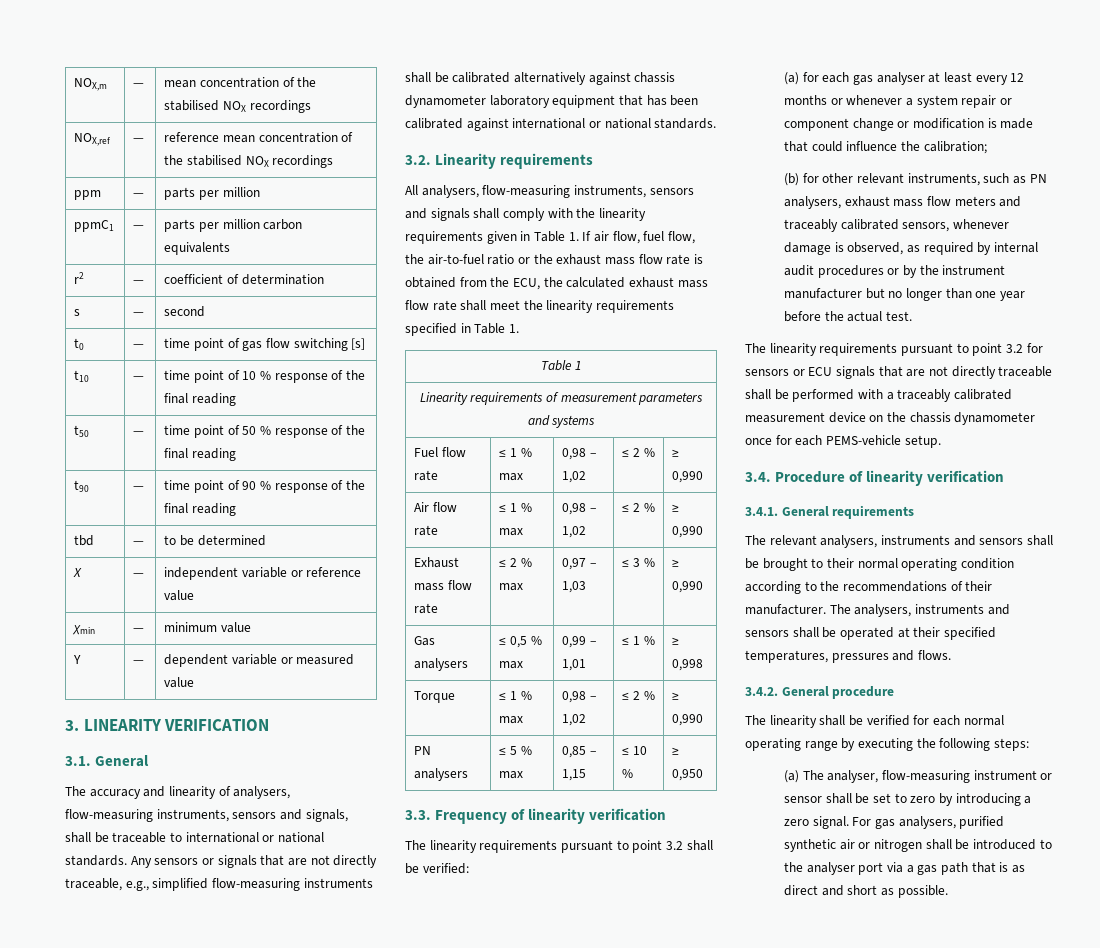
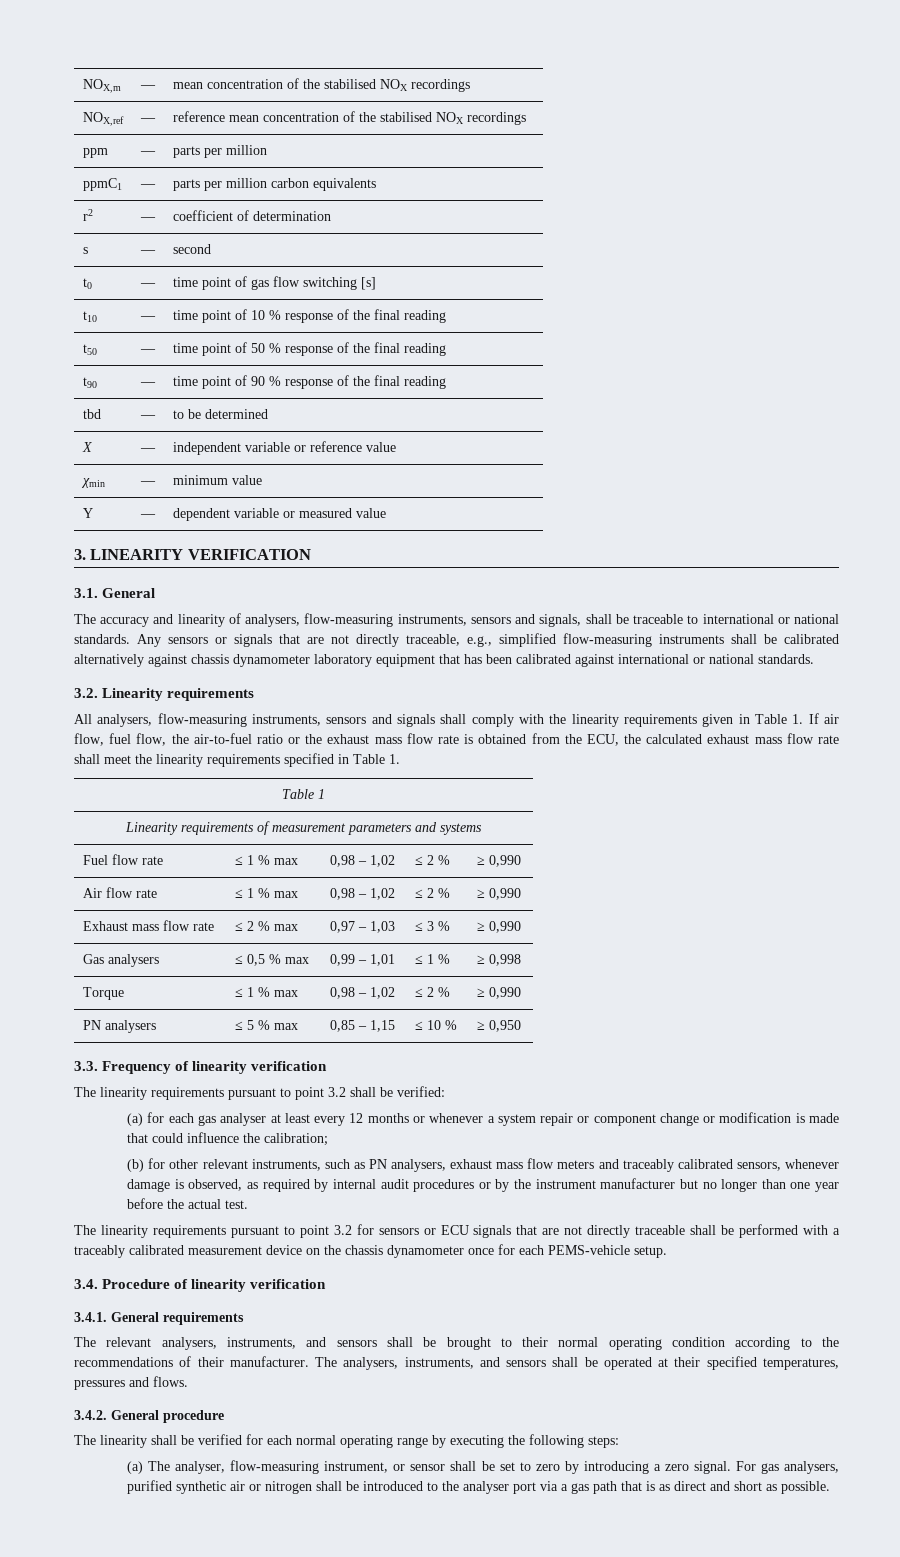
[880,535,950,545] instruments -> [226,1337,296,1349] instruments,
[914,604,984,614] instruments -> [404,1357,474,1369] instruments,
[973,770,1037,780] instrument -> [324,1461,389,1473] instrument,

